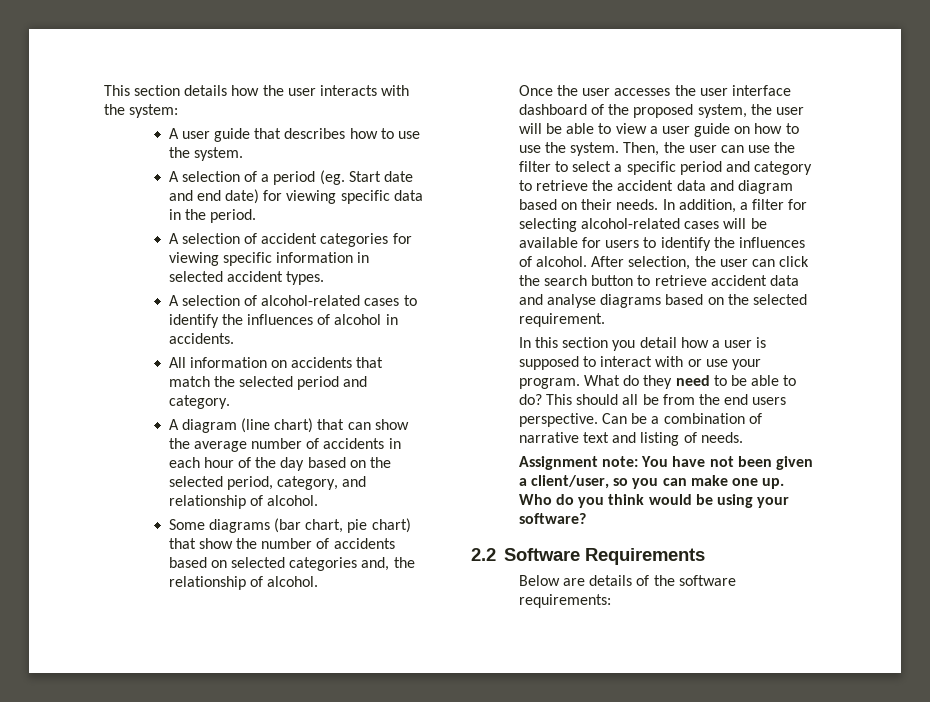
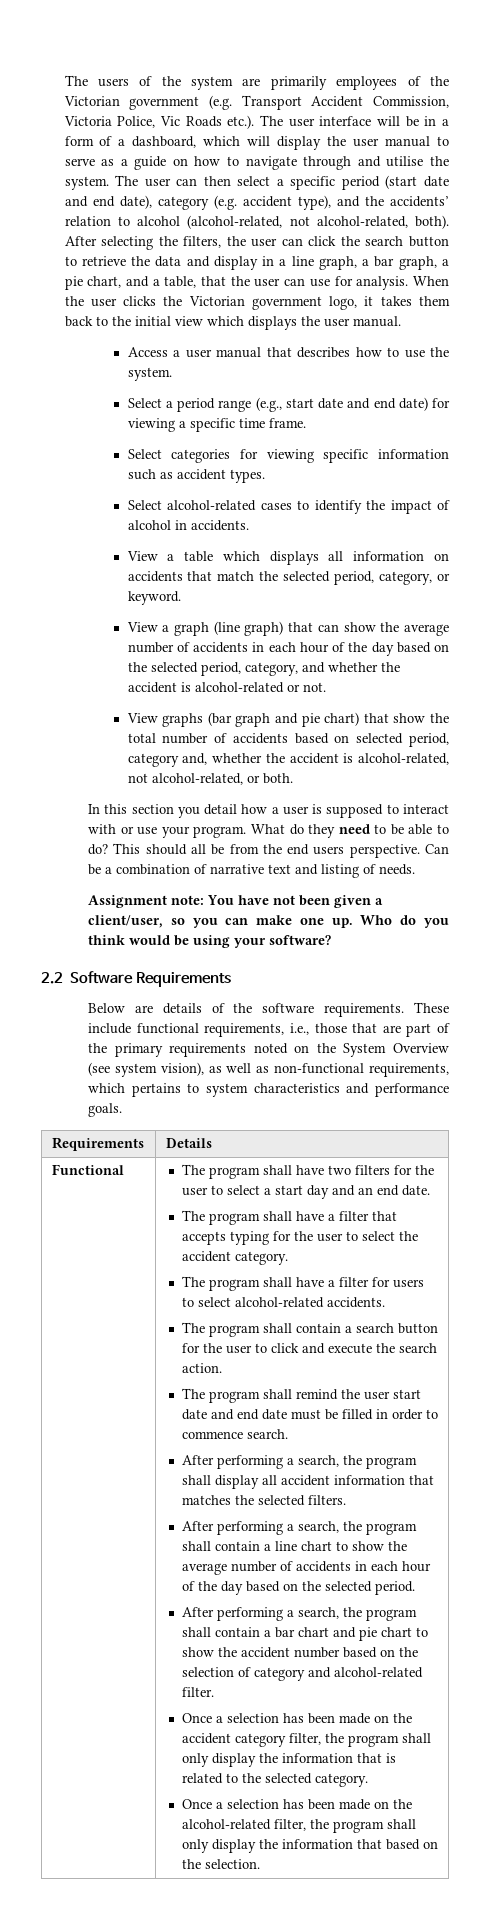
[103,85,410,96] [103,104,179,118] [168,128,251,142] This section details how the user interacts with the system: // A user guide -> [64,75,450,90] [63,95,449,110] [63,115,450,129] [64,136,449,150] [64,156,449,170] [64,175,450,190] [64,195,449,210] [64,215,449,229] [64,236,450,250] [64,256,449,270] [64,276,449,290] [64,296,450,310] [64,316,401,330] [127,347,262,358] The users of the system are primarily employees of the Victorian government (e.g. Transport Accident Commission, Victoria Police, Vic Roads etc.). The user interface will be in a form of a dashboard, which will display the user manual to serve as a guide on how to navigate through and utilise the system. The user can then select a specific period (start date and end date), category (e.g. accident type), and the accidents’ relation to alcohol (alcohol-related, not alcohol-related, both). After selecting the filters, the user can click the search button to retrieve the data and display in a line graph, a bar graph, a pie chart, and a table, that the user can use for analysis. When the user clicks the Victorian government logo, it takes them back to the initial view which displays the user manual. // Access a user manual
[168,170,381,185] A selection of a period (eg. Start -> [127,397,314,412] Select a period range (e.g., start
[340,190,423,204] [168,209,257,223] [168,233,318,244] specific data in the period. // A selection of accident -> [178,418,306,432] [127,449,162,459] a specific time frame. // Select
[357,252,370,263] [168,271,223,282] in selected -> [127,469,173,480] such as
[168,295,258,306] A selection of -> [127,500,162,510] Select
[247,314,314,325] influences -> [390,500,432,514] impact
[168,357,186,368] All -> [126,551,344,565] View a table which displays all
[297,376,368,390] [168,395,230,409] [168,418,314,433] period and category. // A diagram (line chart) -> [334,571,450,585] [127,591,181,605] [126,621,284,636] period, category, or keyword. // View a graph (line graph)
[168,495,319,509] [168,518,344,533] relationship of alcohol. // Some diagrams (bar chart, -> [327,662,400,672] [127,682,326,693] [126,712,298,727] whether the accident is alcohol-related or not. // View graphs (bar graph and
(258, 543) none -> [127,733,156,743] total
[289,557,415,571] [168,576,319,590] [518,85,791,96] [518,104,804,118] [518,123,799,137] [518,142,796,156] [518,161,813,175] [518,180,793,194] [518,199,808,213] [518,218,767,232] [518,237,805,251] [518,256,810,270] [518,275,799,286] [518,294,807,308] [518,313,605,327] categories and, the relationship of alcohol. // Once the user accesses the user interface dashboard of the proposed system, the user will be able to view a user guide on how to use the system. Then, the user can use the filter to select a specific period and category to retrieve the accident data and diagram based on their needs. In addition, a filter for selecting alcohol-related cases will be available for users to identify the influences of alcohol. After selection, the user can click the search button to retrieve accident data and analyse diagrams based on the selected requirement. -> [409,733,449,747] [127,753,449,767] [127,773,293,785] period, category and, whether the accident is alcohol-related, not alcohol-related, or both.
[518,594,611,608] requirements: -> [324,1002,449,1017] [88,1023,450,1037] [88,1043,449,1057] [88,1062,449,1077] [88,1083,449,1097] [88,1103,123,1117] [51,1137,144,1151] [165,1138,212,1148] [51,1164,124,1175] [181,1164,434,1179] [181,1185,430,1199] [181,1210,397,1225] [181,1231,418,1245] [181,1251,288,1265] [181,1276,424,1291] [181,1297,385,1308] [181,1322,438,1337] [181,1343,437,1354] [181,1363,222,1373] [181,1388,421,1403] [181,1409,438,1420] [181,1429,288,1439] [181,1455,417,1469] [181,1475,434,1489] [181,1495,346,1506] [181,1521,417,1535] [181,1541,407,1551] [181,1561,431,1575] [181,1581,415,1595] [181,1607,417,1621] [181,1627,428,1641] [181,1647,418,1658] [181,1667,423,1681] [181,1687,214,1697] [181,1713,412,1724] [181,1733,431,1747] [181,1753,396,1767] [181,1773,368,1787] [181,1799,412,1810] [181,1819,416,1833] [181,1839,438,1853] [181,1859,260,1869] requirements. These include functional requirements, i.e., those that are part of the primary requirements noted on the System Overview (see system vision), as well as non-functional requirements, which pertains to system characteristics and performance goals. // Requirements | Details // Functional | The program shall have two filters for the user to select a start day and an end date. // The program shall have a filter that accepts typing for the user to select the accident category. // The program shall have a filter for users to select alcohol-related accidents. // The program shall contain a search button for the user to click and execute the search action. // The program shall remind the user start date and end date must be filled in order to commence search. // After performing a search, the program shall display all accident information that matches the selected filters. // After performing a search, the program shall contain a line chart to show the average number of accidents in each hour of the day based on the selected period. // After performing a search, the program shall contain a bar chart and pie chart to show the accident number based on the selection of category and alcohol-related filter. // Once a selection has been made on the accident category filter, the program shall only display the information that is related to the selected category. // Once a selection has been made on the alcohol-related filter, the program shall only display the information that based on the selection.

